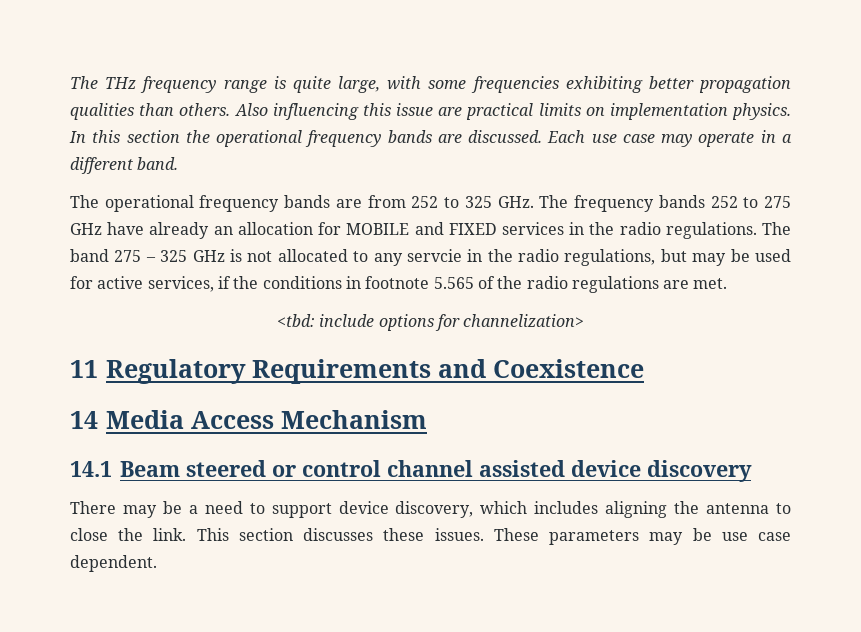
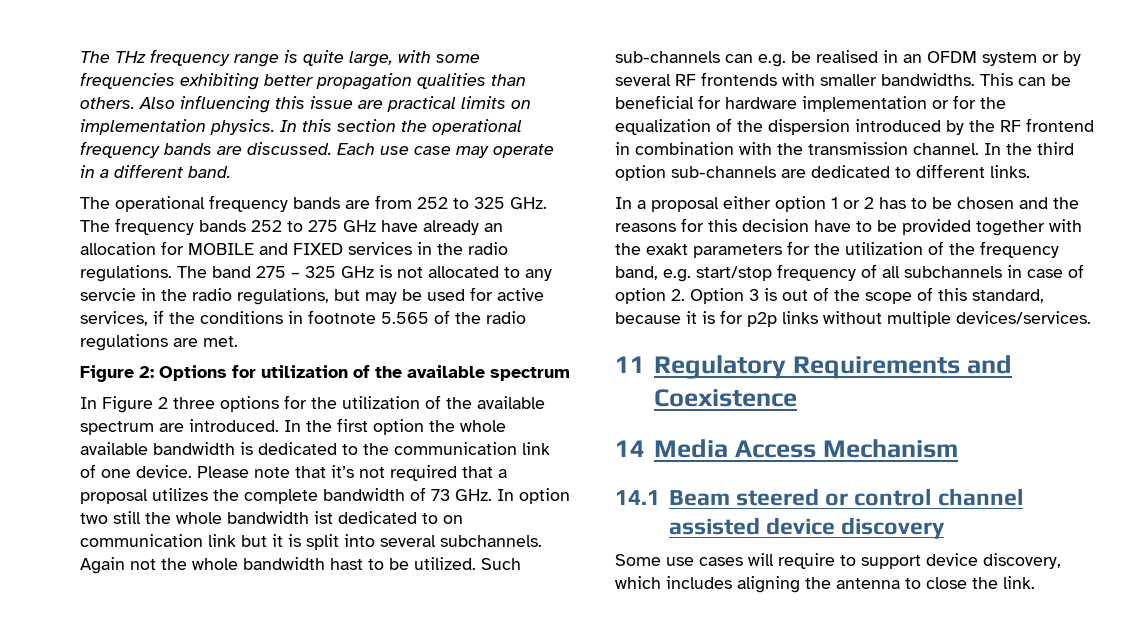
[276,314,585,331] <tbd: include options for channelization> -> [80,365,570,382] [80,395,545,413] [80,418,506,435] [80,442,550,455] [80,464,507,481] [80,487,570,504] [80,511,463,524] [80,534,542,550] [80,557,521,574] [615,50,1081,67] [615,72,1071,86] [615,95,1006,112] [615,118,1094,135] [615,142,1074,155] [615,164,1030,181] [615,196,1079,212] [615,218,1082,236] [615,241,1059,258] [615,264,1084,282] [615,287,1044,304] [615,310,1091,327] Figure 2: Options for utilization of the available spectrum // In Figure 2 three options for the utilization of the available spectrum are introduced. In the first option the whole available bandwidth is dedicated to the communication link of one device. Please note that it’s not required that a proposal utilizes the complete bandwidth of 73 GHz. In option two still the whole bandwidth ist dedicated to on communication link but it is split into several subchannels. Again not the whole bandwidth hast to be utilized. Such sub-channels can e.g. be realised in an OFDM system or by several RF frontends with smaller bandwidths. This can be beneficial for hardware implementation or for the equalization of the dispersion introduced by the RF frontend in combination with the transmission channel. In the third option sub-channels are dedicated to different links. // In a proposal either option 1 or 2 has to be chosen and the reasons for this decision have to be provided together with the exakt parameters for the utilization of the frequency band, e.g. start/stop frequency of all subchannels in case of option 2. Option 3 is out of the scope of this standard, because it is for p2p links without multiple devices/services.
[70,501,243,518] There may be a need -> [615,553,835,569] Some use cases will require
[196,528,792,545] [70,555,157,572] This section discusses these issues. These parameters may be use case dependent. -> (1035, 582) none

